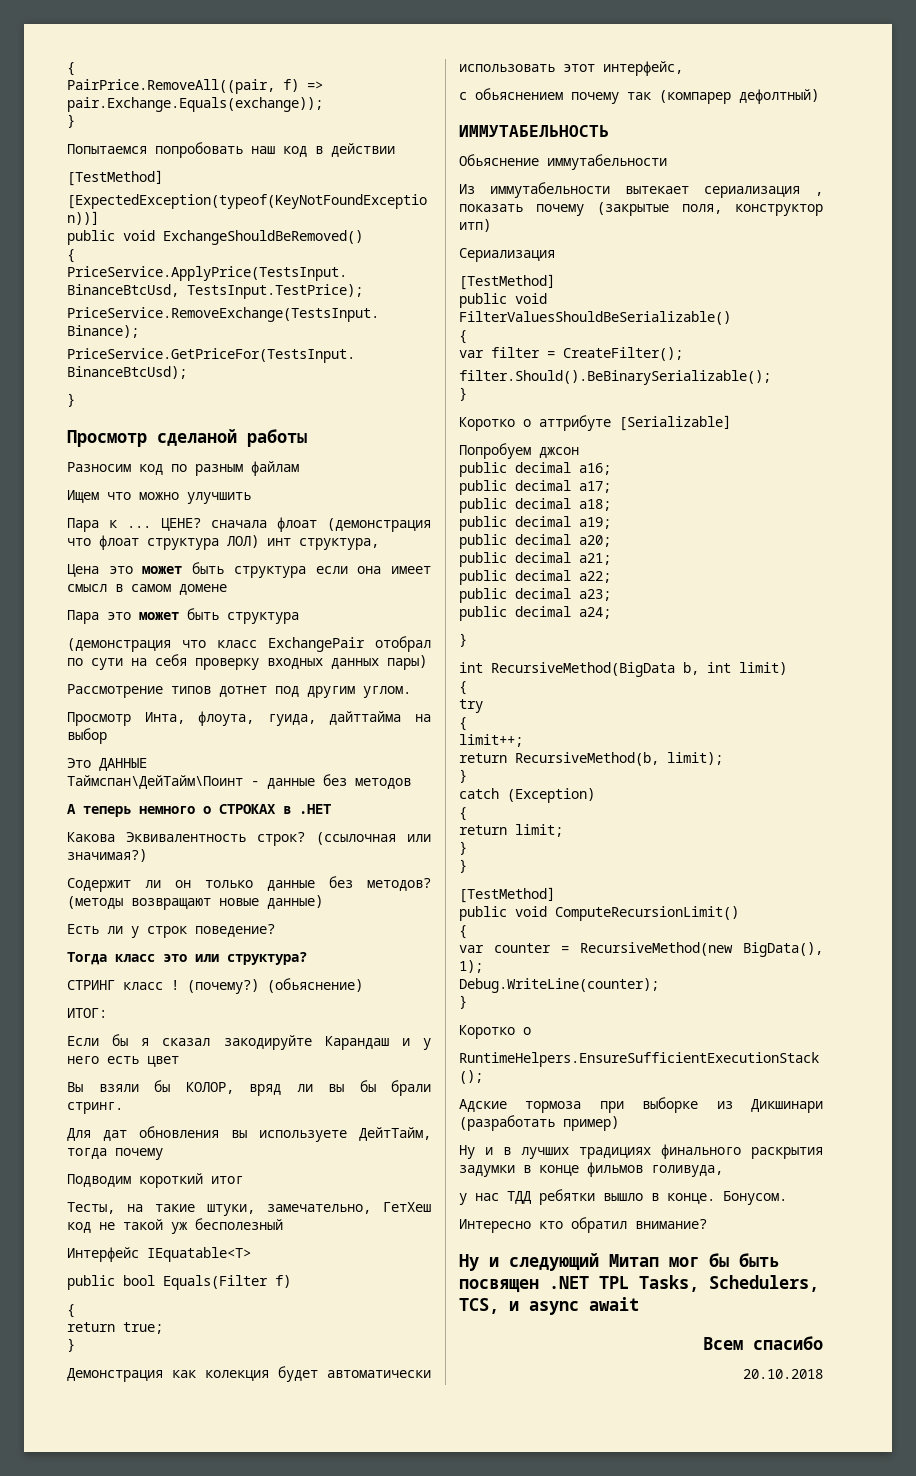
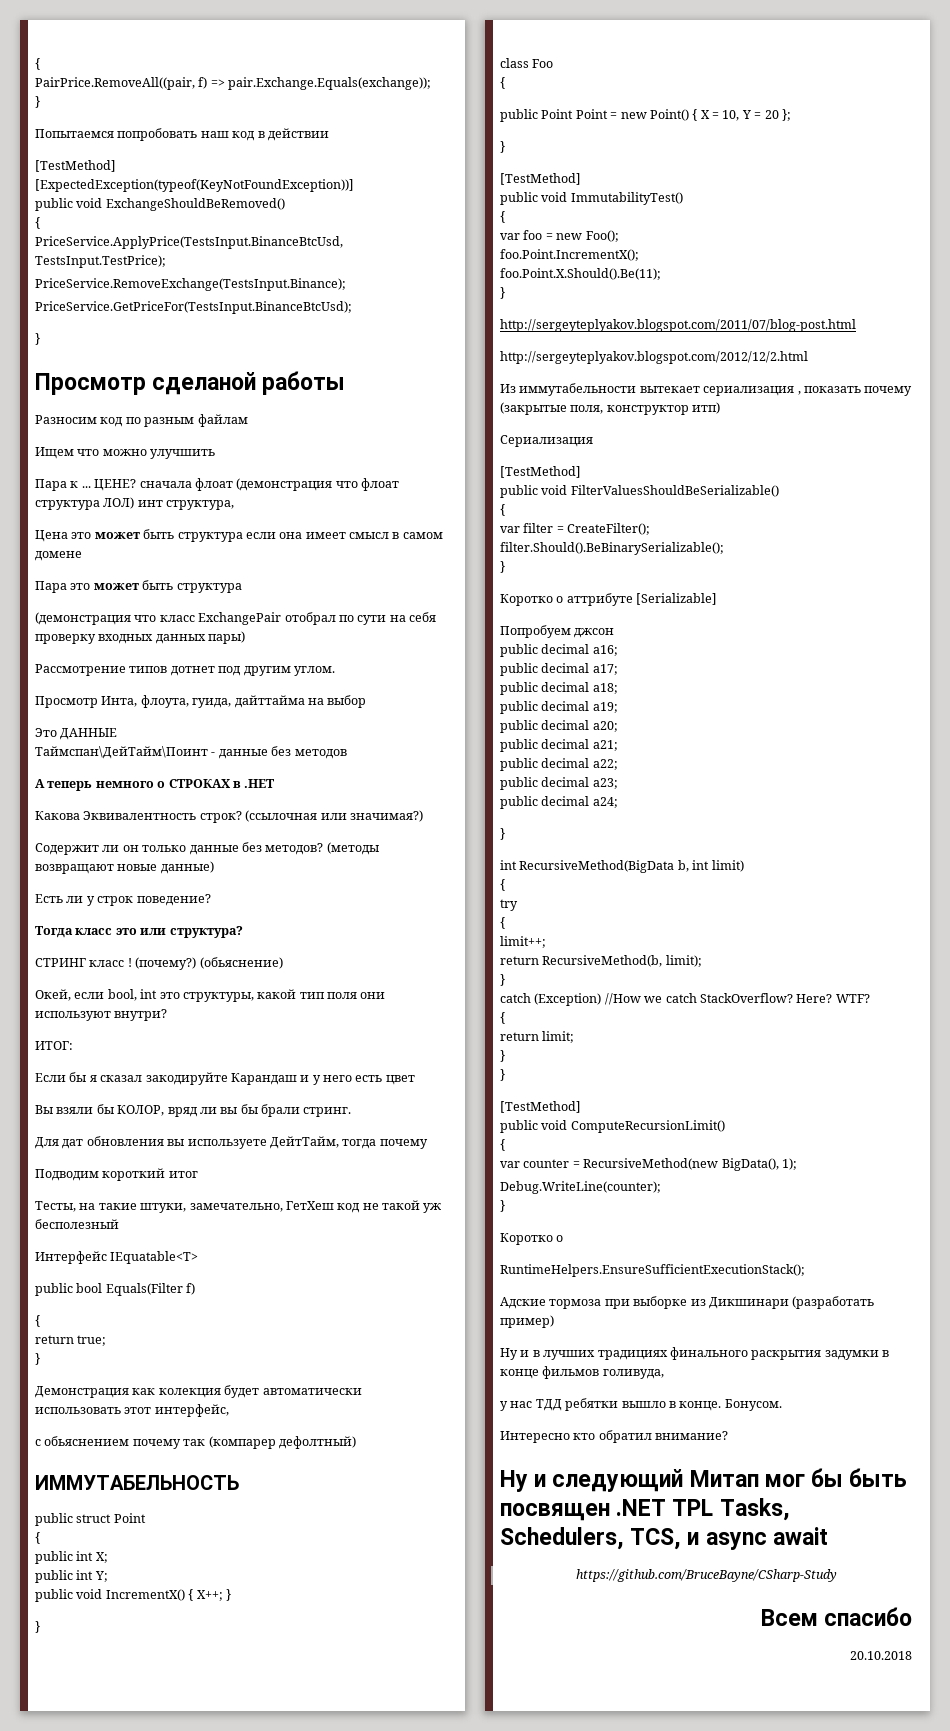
(363, 985) none -> [35,989,386,1002] [35,1009,168,1021] // Окей, если bool, int это структуры, какой тип поля они используют внутри?
[459,154,667,170] Обьяснение иммутабельности -> [35,1513,146,1526] [35,1532,40,1544] [35,1551,108,1564] [35,1570,108,1583] [35,1589,231,1602] [35,1621,40,1633] [500,58,554,68] [500,77,505,89] [500,109,791,122] [500,141,505,153] [500,173,581,185] [500,192,683,205] [500,211,505,223] [500,230,619,242] [500,249,639,261] [500,268,661,280] [500,287,505,299] [500,319,856,332] [500,351,808,364] public struct Point // { // public int X; // public int Y; // public void IncrementX() { X++; } // } // class Foo // { // public Point Point = new Point() { X = 10, Y = 20 }; // } // [TestMethod] // public void ImmutabilityTest() // { // var foo = new Foo(); // foo.Point.IncrementX(); // foo.Point.X.Should().Be(11); // } // http://sergeyteplyakov.blogspot.com/2011/07/blog-post.html // http://sergeyteplyakov.blogspot.com/2012/12/2.html
(595, 795) none -> [604,993,870,1005] //How we catch StackOverflow? Here? WTF?
(639, 1304) none -> [575,1569,837,1582] // https://github.com/BruceBayne/CSharp-Study

